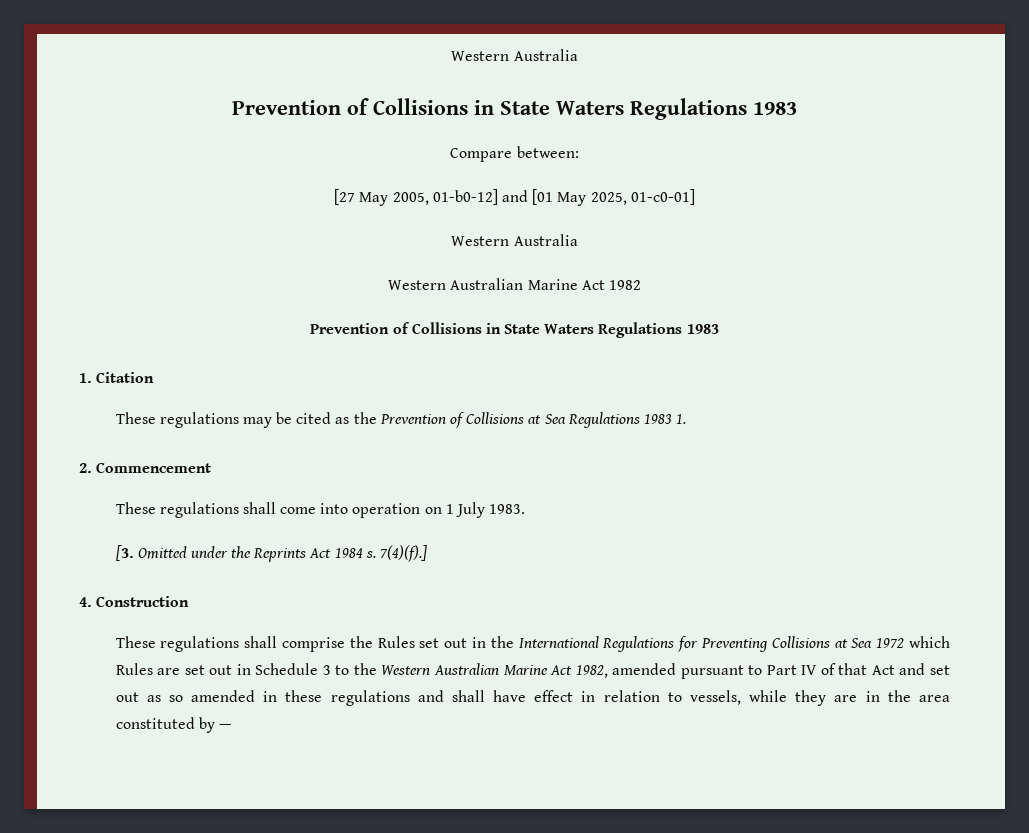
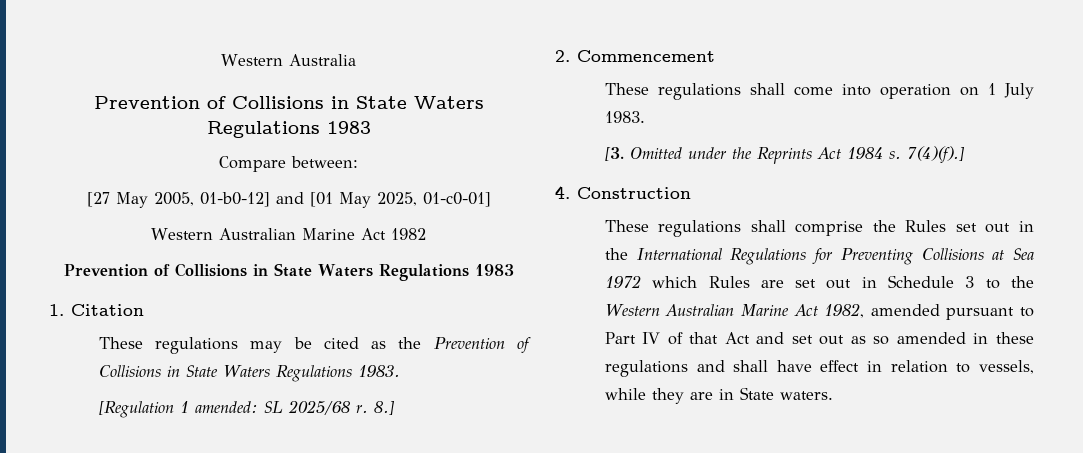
[451,234,578,246] // Western Australia -> (491, 199) none
[528,412,687,428] at Sea Regulations 1983 1. -> [166,365,400,382] [98,400,395,418] in State Waters Regulations 1983. // [Regulation 1 amended: SL 2025/68 r. 8.]
[887,690,951,702] [115,717,231,733] the area constituted by — -> [739,387,833,400] State waters.

